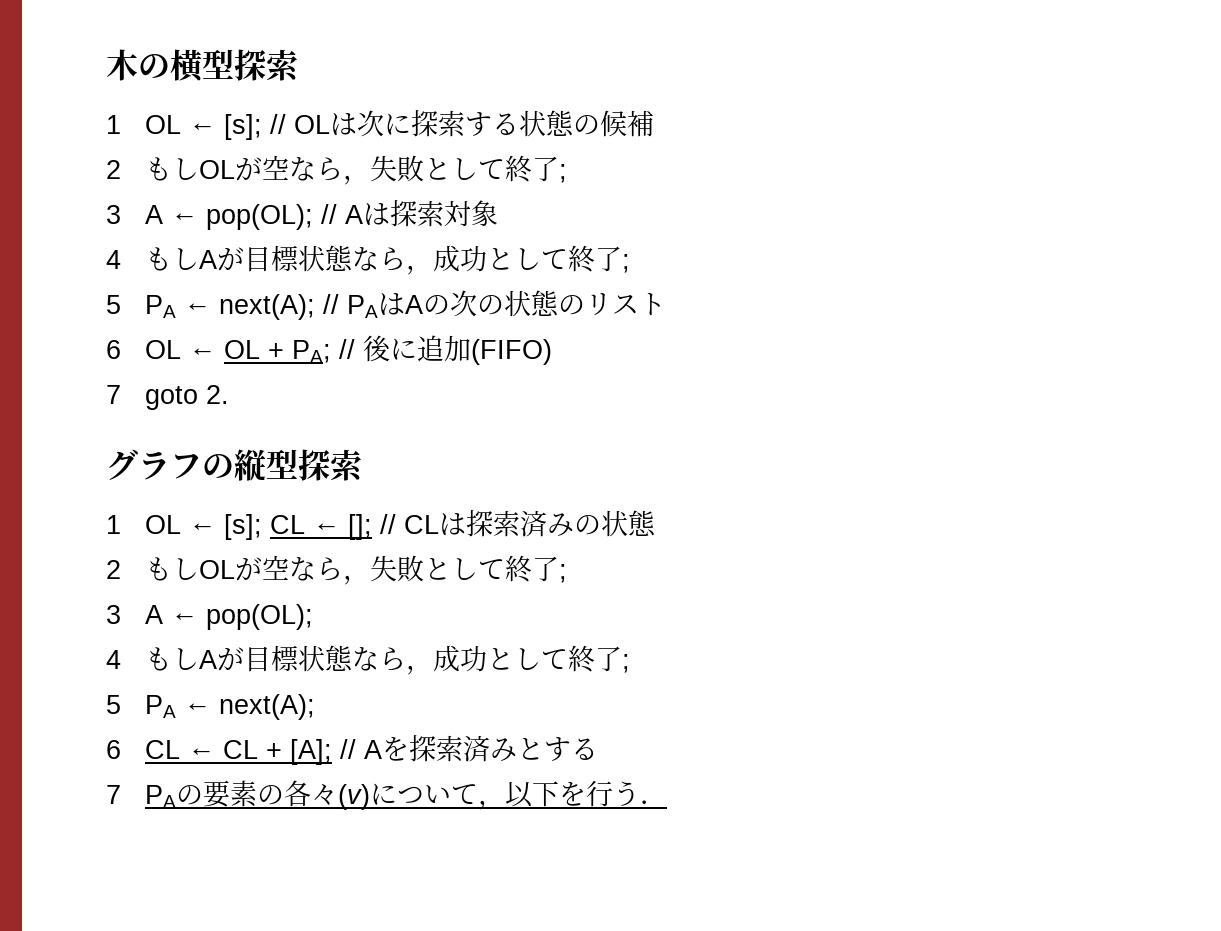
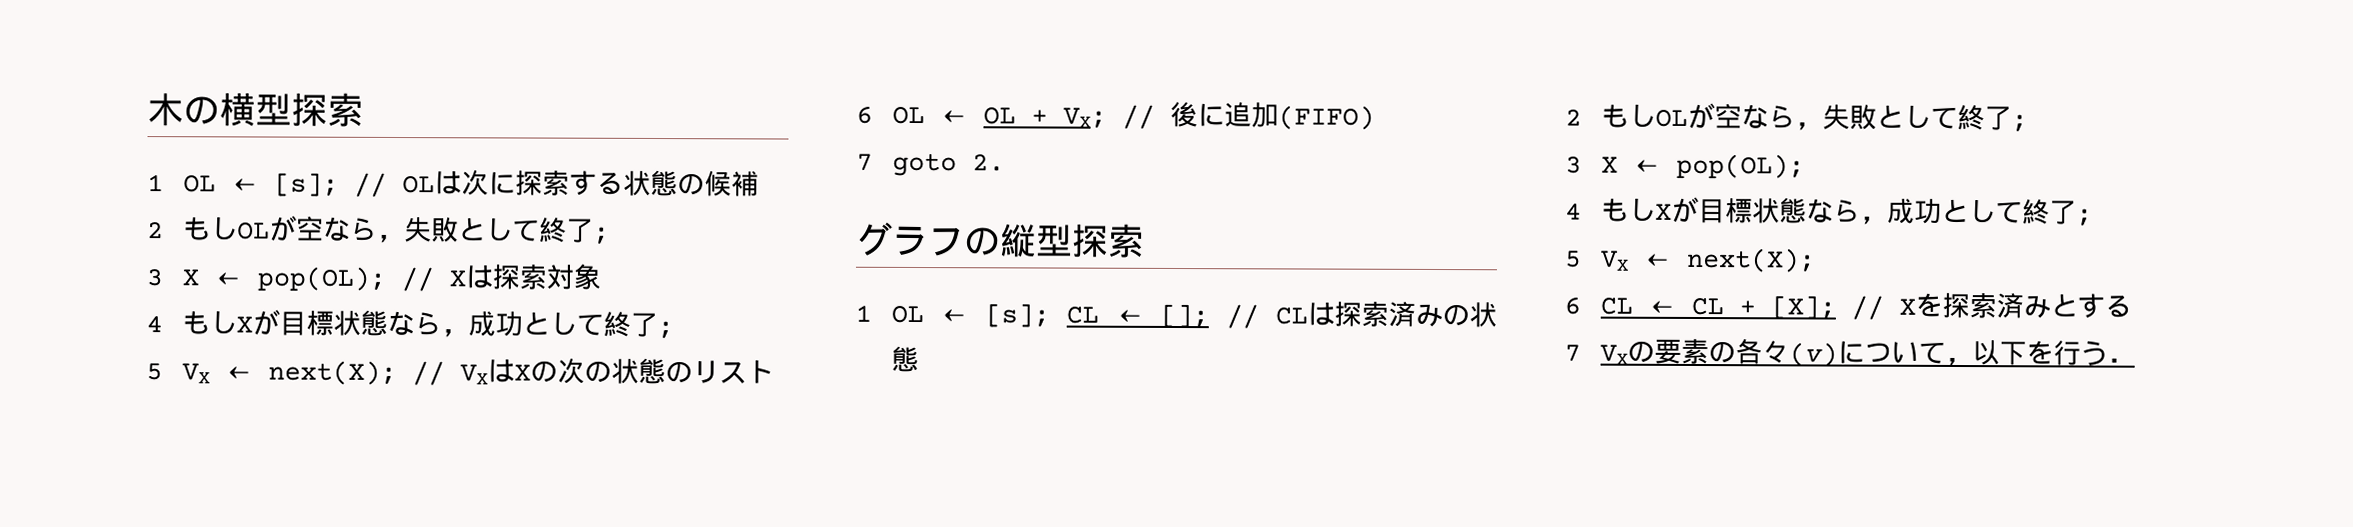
[144,204,363,230] A ← pop(OL); // A -> [181,266,466,292] X ← pop(OL); // X
[198,250,217,269] A -> [235,316,253,333] X
[144,293,423,320] PA ← next(A); // PAはA -> [181,359,531,386] VX ← next(X); // VXはX
[291,340,331,363] PA; -> [1062,107,1107,128] VX;
[144,605,163,624] A -> [1600,156,1618,173] X
[198,650,217,669] A -> [1654,203,1672,220] X
[144,694,315,720] PA ← next(A); -> [1599,247,1816,273] VX ← next(X);
[289,739,382,765] [A]; // A -> [1770,295,1916,320] [X]; // X
[144,785,176,808] PA -> [1599,344,1628,365] VX

